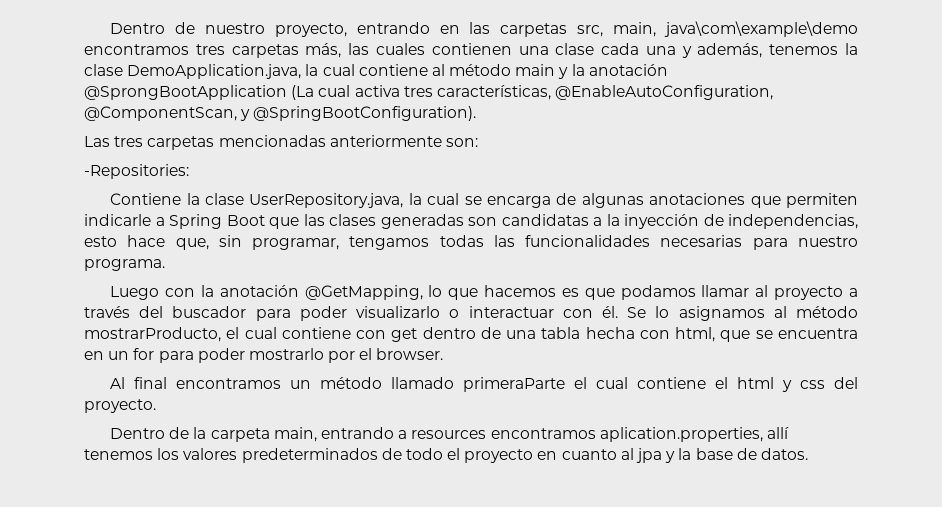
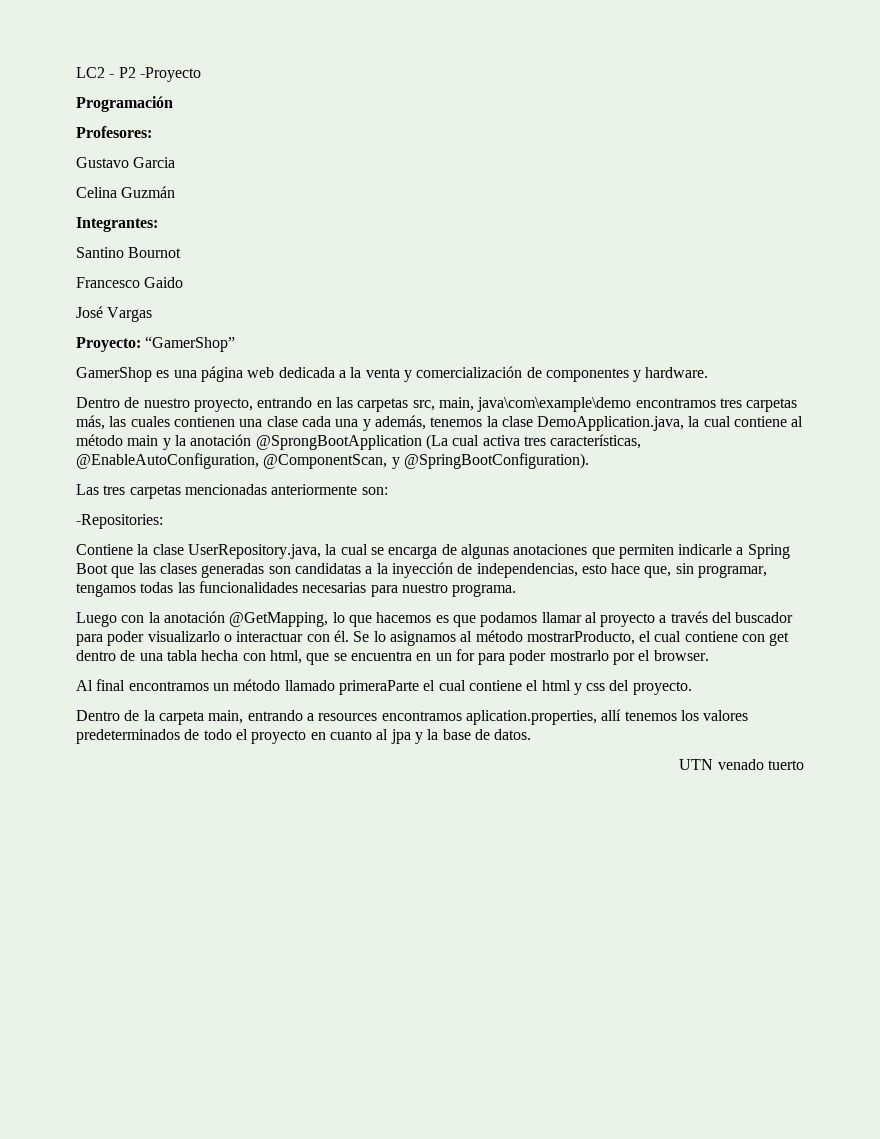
(110, 28) none -> [76,67,201,82] [76,96,173,112] [76,126,152,138] [76,157,176,168] [76,186,176,198] [76,217,158,232] [76,247,182,258] [76,277,184,288] [76,306,153,322] [76,336,236,352] [76,366,709,382] LC2 - P2 -Proyecto // Programación // Profesores: // Gustavo Garcia // Celina Guzmán // Integrantes: // Santino Bournot // Francesco Gaido // José Vargas // Proyecto: “GamerShop” // GamerShop es una página web dedicada a la venta y comercialización de componentes y hardware. //
(808, 454) none -> [679,759,805,770] // UTN venado tuerto

